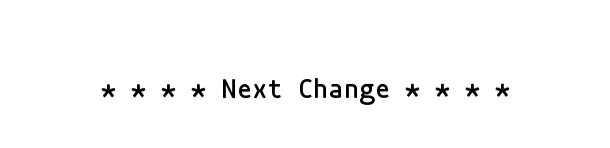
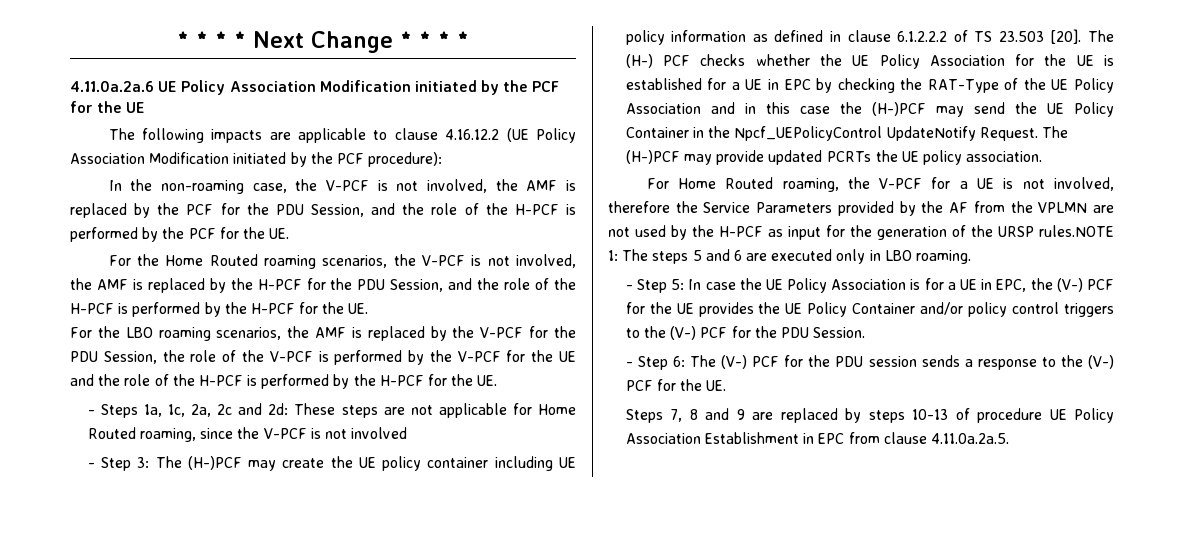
(511, 90) none -> [70,80,560,95] [70,101,146,113] [108,128,576,143] [70,152,443,167] [108,179,577,194] [70,203,577,218] [70,227,290,242] [108,254,577,269] [70,278,576,293] [70,302,369,317] [70,326,577,341] [70,350,576,365] [70,374,498,389] [87,403,577,418] [87,427,408,442] [87,456,576,471] [625,29,1114,45] [625,54,1114,69] [625,78,1114,93] [625,102,1114,117] [625,126,1068,141] [625,150,1043,165] [646,177,1114,192] [608,201,1114,216] [608,225,1114,240] [608,249,972,264] [625,278,1114,293] [625,302,1114,317] [625,326,866,340] [625,355,1114,370] [625,379,727,391] [625,408,1114,423] [625,432,1009,444] // 4.11.0a.2a.6 UE Policy Association Modification initiated by the PCF for the UE // The following impacts are applicable to clause 4.16.12.2 (UE Policy Association Modification initiated by the PCF procedure): // In the non-roaming case, the V-PCF is not involved, the AMF is replaced by the PCF for the PDU Session, and the role of the H-PCF is performed by the PCF for the UE. // For the Home Routed roaming scenarios, the V-PCF is not involved, the AMF is replaced by the H-PCF for the PDU Session, and the role of the H-PCF is performed by the H-PCF for the UE. // For the LBO roaming scenarios, the AMF is replaced by the V-PCF for the PDU Session, the role of the V-PCF is performed by the V-PCF for the UE and the role of the H-PCF is performed by the H-PCF for the UE. // - Steps 1a, 1c, 2a, 2c and 2d: These steps are not applicable for Home Routed roaming, since the V-PCF is not involved // - Step 3: The (H-)PCF may create the UE policy container including UE policy information as defined in clause 6.1.2.2.2 of TS 23.503 [20]. The (H-) PCF checks whether the UE Policy Association for the UE is established for a UE in EPC by checking the RAT-Type of the UE Policy Association and in this case the (H-)PCF may send the UE Policy Container in the Npcf_UEPolicyControl UpdateNotify Request. The (H-)PCF may provide updated PCRTs the UE policy association. // For Home Routed roaming, the V-PCF for a UE is not involved, therefore the Service Parameters provided by the AF from the VPLMN are not used by the H-PCF as input for the generation of the URSP rules.NOTE 1: The steps 5 and 6 are executed only in LBO roaming. // - Step 5: In case the UE Policy Association is for a UE in EPC, the (V-) PCF for the UE provides the UE Policy Container and/or policy control triggers to the (V-) PCF for the PDU Session. // - Step 6: The (V-) PCF for the PDU session sends a response to the (V-) PCF for the UE. // Steps 7, 8 and 9 are replaced by steps 10-13 of procedure UE Policy Association Establishment in EPC from clause 4.11.0a.2a.5.

